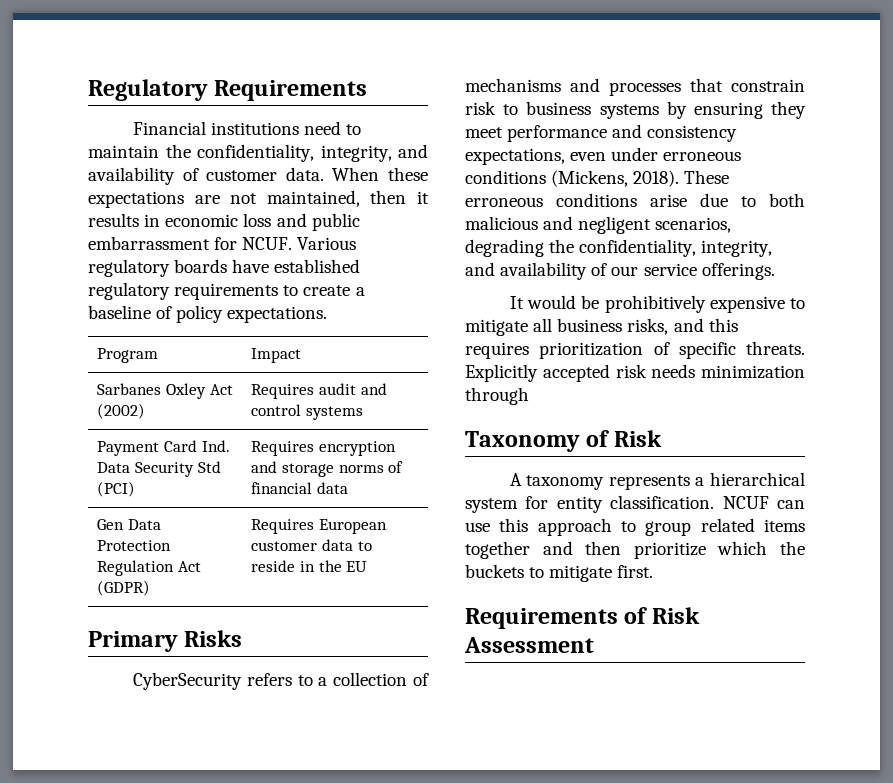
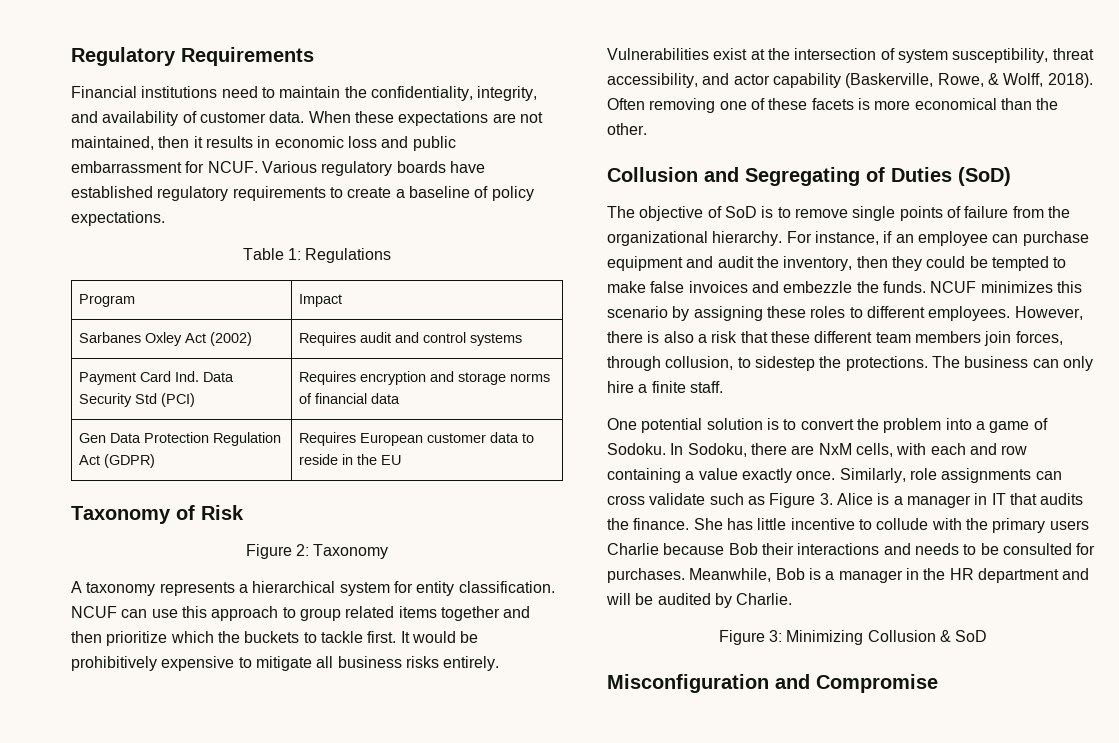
(328, 314) none -> [242,248,392,263] // Table 1: Regulations
[88,630,243,652] [132,672,429,690] [465,78,805,96] [465,101,806,119] [465,124,738,142] [465,147,742,165] [465,170,730,187] [465,193,805,207] [465,216,732,234] [465,239,773,257] [465,262,775,280] [509,295,805,313] [465,318,738,336] [465,341,805,359] [465,364,805,382] [465,387,529,405] // Primary Risks // CyberSecurity refers to a collection of mechanisms and processes that constrain risk to business systems by ensuring they meet performance and consistency expectations, even under erroneous conditions (Mickens, 2018). These erroneous conditions arise due to both malicious and negligent scenarios, degrading the confidentiality, integrity, and availability of our service offerings. // It would be prohibitively expensive to mitigate all business risks, and this requires prioritization of specific threats. Explicitly accepted risk needs minimization through -> (401, 460) none
(662, 438) none -> [245,544,389,559] // Figure 2: Taxonomy
[549,565,654,582] [465,607,700,629] [464,637,594,653] mitigate first. // Requirements of Risk Assessment -> [320,631,479,643] [71,656,500,671] [607,48,1094,63] [607,73,1093,88] [607,98,1059,113] [607,123,647,135] [607,167,1011,186] [607,206,1070,221] [607,231,1089,246] [607,256,1067,271] [607,281,1082,293] [607,306,1083,321] [607,331,1063,346] [607,356,1093,371] [607,381,723,393] [607,418,1048,433] [607,443,1028,457] [607,468,1062,483] [607,493,1084,508] [607,518,1089,533] [607,543,1096,555] [607,568,1090,583] [606,593,793,608] [718,630,988,645] [607,674,938,693] tackle first. It would be prohibitively expensive to mitigate all business risks entirely. Vulnerabilities exist at the intersection of system susceptibility, threat accessibility, and actor capability (Baskerville, Rowe, & Wolff, 2018). Often removing one of these facets is more economical than the other. // Collusion and Segregating of Duties (SoD) // The objective of SoD is to remove single points of failure from the organizational hierarchy. For instance, if an employee can purchase equipment and audit the inventory, then they could be tempted to make false invoices and embezzle the funds. NCUF minimizes this scenario by assigning these roles to different employees. However, there is also a risk that these different team members join forces, through collusion, to sidestep the protections. The business can only hire a finite staff. // One potential solution is to convert the problem into a game of Sodoku. In Sodoku, there are NxM cells, with each and row containing a value exactly once. Similarly, role assignments can cross validate such as Figure 3. Alice is a manager in IT that audits the finance. She has little incentive to collude with the primary users Charlie because Bob their interactions and needs to be consulted for purchases. Meanwhile, Bob is a manager in the HR department and will be audited by Charlie. // Figure 3: Minimizing Collusion & SoD // Misconfiguration and Compromise

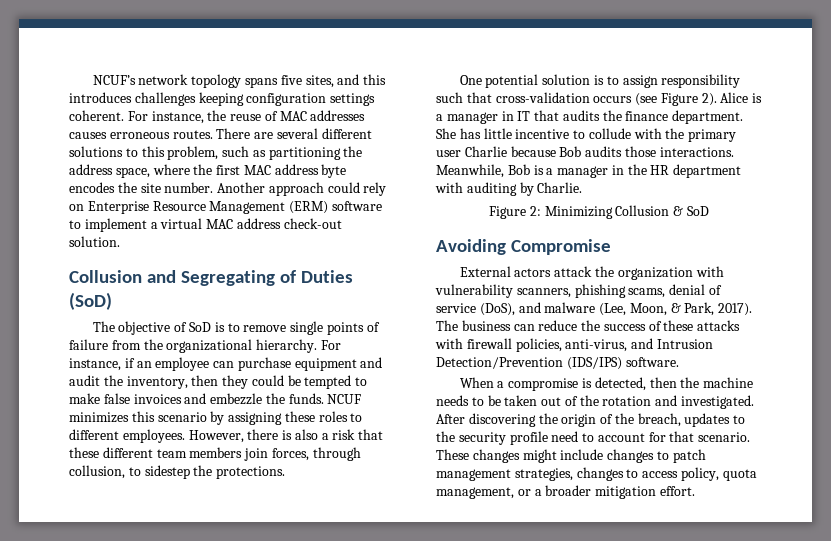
[71,47,314,66] [71,86,538,101] [71,111,543,126] [71,136,456,151] [71,161,485,176] [71,186,534,201] [71,211,165,226] [242,248,392,263] [78,294,135,307] [298,294,342,307] [78,332,252,346] [298,332,522,346] [78,371,234,385] [78,393,195,407] [298,371,550,385] [298,393,400,404] [78,432,281,446] [78,454,155,468] [298,432,534,446] [298,454,401,465] [71,505,244,524] [245,544,389,559] [71,581,555,596] [71,606,531,621] [71,631,479,646] [71,656,500,671] [607,48,1094,63] [607,73,1093,88] [607,98,1059,113] [607,123,647,135] Regulatory Requirements // Financial institutions need to maintain the confidentiality, integrity, and availability of customer data. When these expectations are not maintained, then it results in economic loss and public embarrassment for NCUF. Various regulatory boards have established regulatory requirements to create a baseline of policy expectations. // Table 1: Regulations // Program | Impact // Sarbanes Oxley Act (2002) | Requires audit and control systems // Payment Card Ind. Data Security Std (PCI) | Requires encryption and storage norms of financial data // Gen Data Protection Regulation Act (GDPR) | Requires European customer data to reside in the EU // Taxonomy of Risk // Figure 2: Taxonomy // A taxonomy represents a hierarchical system for entity classification. NCUF can use this approach to group related items together and then prioritize which the buckets to tackle first. It would be prohibitively expensive to mitigate all business risks entirely. Vulnerabilities exist at the intersection of system susceptibility, threat accessibility, and actor capability (Baskerville, Rowe, & Wolff, 2018). Often removing one of these facets is more economical than the other. -> [92,74,387,88] [69,92,376,106] [69,110,366,124] [69,128,372,139] [69,146,363,160] [69,164,347,178] [69,182,387,196] [69,201,382,214] [69,218,342,232] [69,236,120,247] NCUF’s network topology spans five sites, and this introduces challenges keeping configuration settings coherent. For instance, the reuse of MAC addresses causes erroneous routes. There are several different solutions to this problem, such as partitioning the address space, where the first MAC address byte encodes the site number. Another approach could rely on Enterprise Resource Management (ERM) software to implement a virtual MAC address check-out solution.
[931,356,1093,371] [607,381,723,393] The business can only hire a finite staff. -> (286, 472) none
[800,418,1048,433] [607,443,1028,457] [607,468,1062,483] [607,493,833,508] convert the problem into a game of Sodoku. In Sodoku, there are NxM cells, with each and row containing a value exactly once. Similarly, role assignments can cross validate such as Figure 3. -> [622,74,741,88] [436,92,717,106] assign responsibility such that cross-validation occurs (see Figure 2).
[633,518,690,530] finance. -> [625,110,744,124] finance department.
[1049,520,1089,530] users -> [436,150,461,157] user
[761,543,1096,555] [607,568,685,583] their interactions and needs to be consulted for purchases. -> [585,146,734,157] audits those interactions.
[1062,568,1090,580] [606,593,711,605] and will be audited -> [435,182,517,196] with auditing
[769,630,783,642] 3: -> [529,206,541,216] 2:
[607,674,938,693] Misconfiguration and Compromise -> [436,239,611,255] [459,266,724,280] [435,284,722,298] [436,302,753,316] [436,320,741,331] [435,338,713,352] [436,357,679,370] [459,377,754,391] [436,395,755,409] [436,413,746,427] [436,431,751,445] [436,449,706,463] [436,467,757,481] [436,485,695,499] Avoiding Compromise // External actors attack the organization with vulnerability scanners, phishing scams, denial of service (DoS), and malware (Lee, Moon, & Park, 2017). The business can reduce the success of these attacks with firewall policies, anti-virus, and Intrusion Detection/Prevention (IDS/IPS) software. // When a compromise is detected, then the machine needs to be taken out of the rotation and investigated. After discovering the origin of the breach, updates to the security profile need to account for that scenario. These changes might include changes to patch management strategies, changes to access policy, quota management, or a broader mitigation effort.

